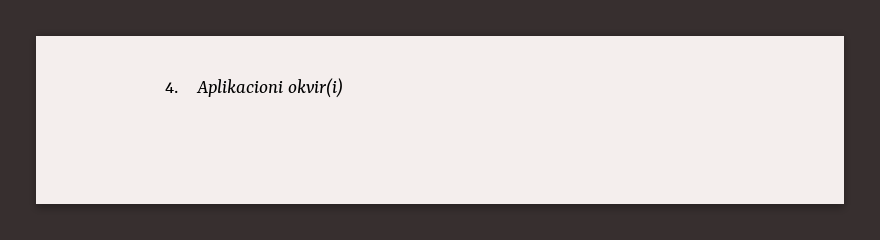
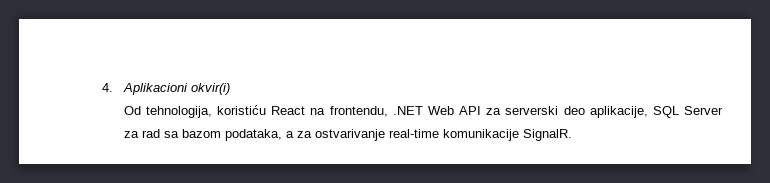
(344, 88) none -> [123,105,723,118] [123,129,572,141] // Od tehnologija, koristiću React na frontendu, .NET Web API za serverski deo aplikacije, SQL Server za rad sa bazom podataka, a za ostvarivanje real-time komunikacije SignalR.

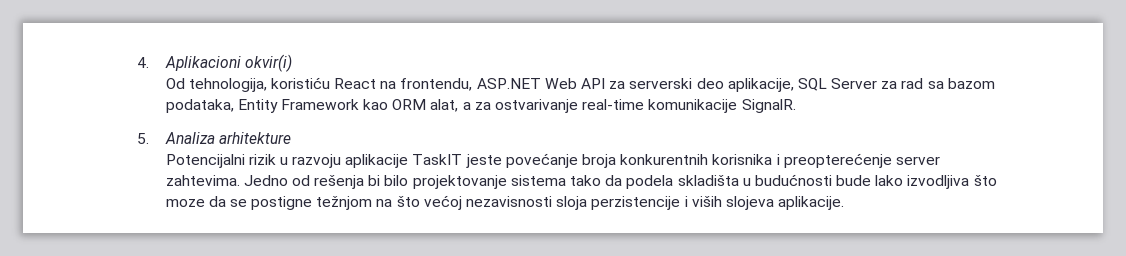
[392,106,423,115] .NET -> [476,78,541,89] ASP.NET
(282, 135) none -> [237,99,459,113] Entity Framework kao ORM alat,
(572, 135) none -> [136,132,291,144] [165,153,940,168] [165,174,997,189] [165,195,845,210] // 5. Analiza arhitekture // Potencijalni rizik u razvoju aplikacije TaskIT jeste povećanje broja konkurentnih korisnika i preopterećenje server zahtevima. Jedno od rešenja bi bilo projektovanje sistema tako da podela skladišta u budućnosti bude lako izvodljiva što moze da se postigne težnjom na što većoj nezavisnosti sloja perzistencije i viših slojeva aplikacije.

